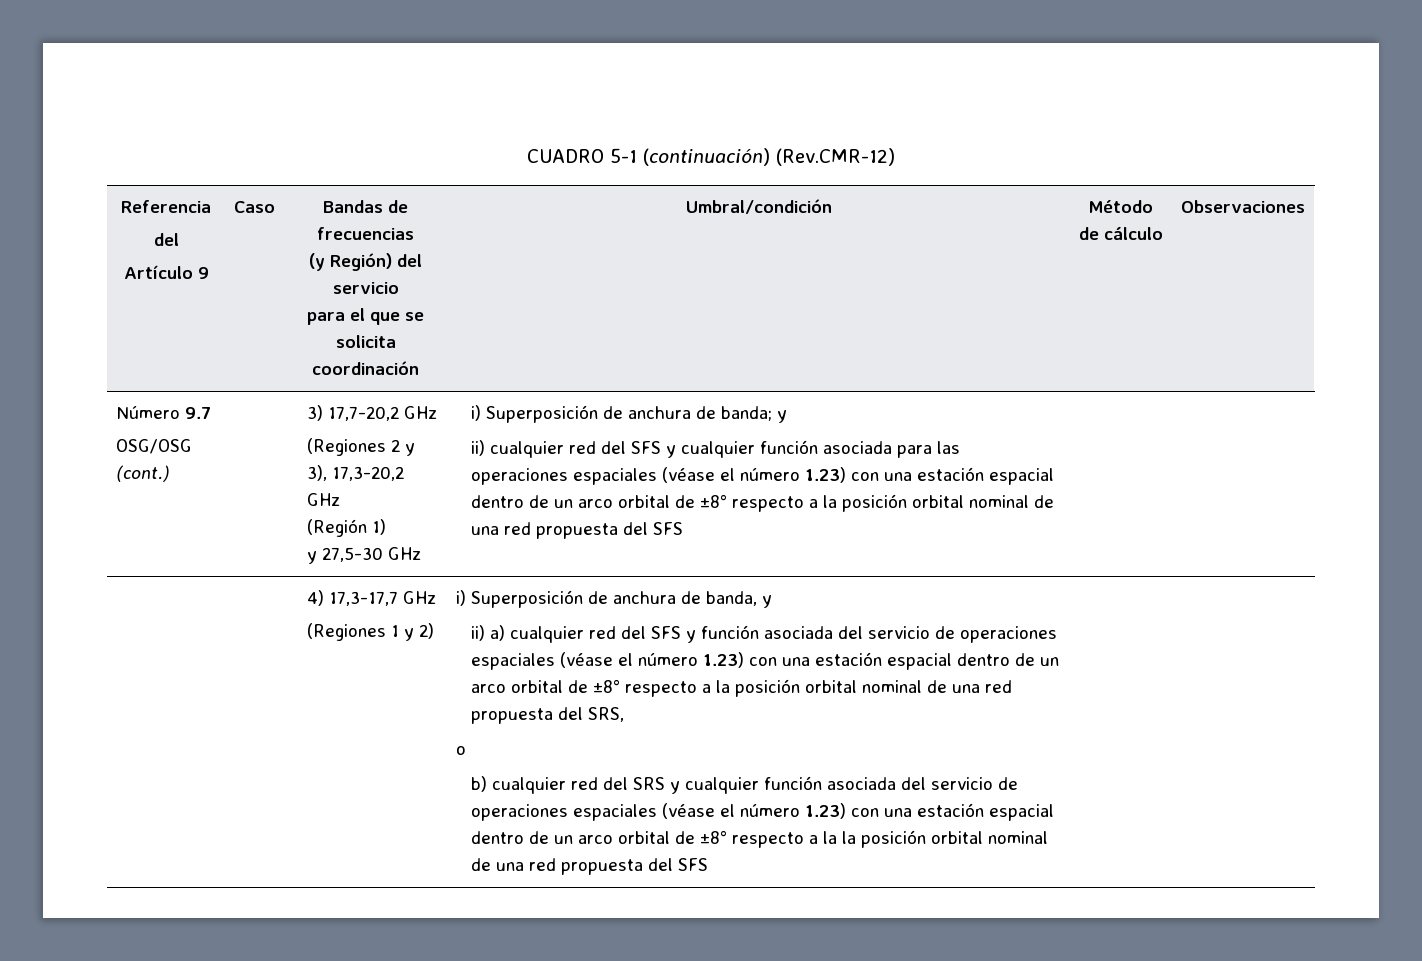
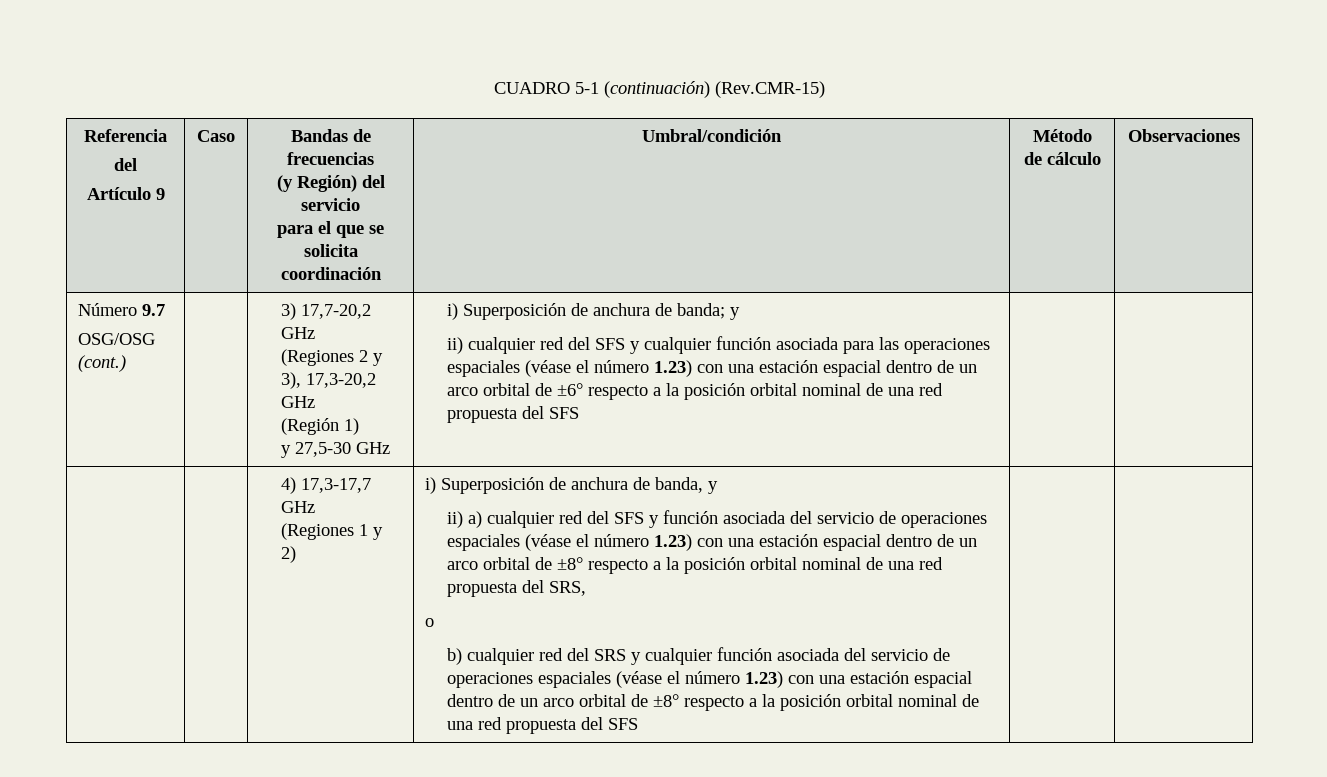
[776,148,896,166] (Rev.CMR-12) -> [715,81,825,98] (Rev.CMR-15)
[699,494,727,508] ±8° -> [557,383,584,396] ±6°
[841,831,856,844] la -> (776, 700) none

